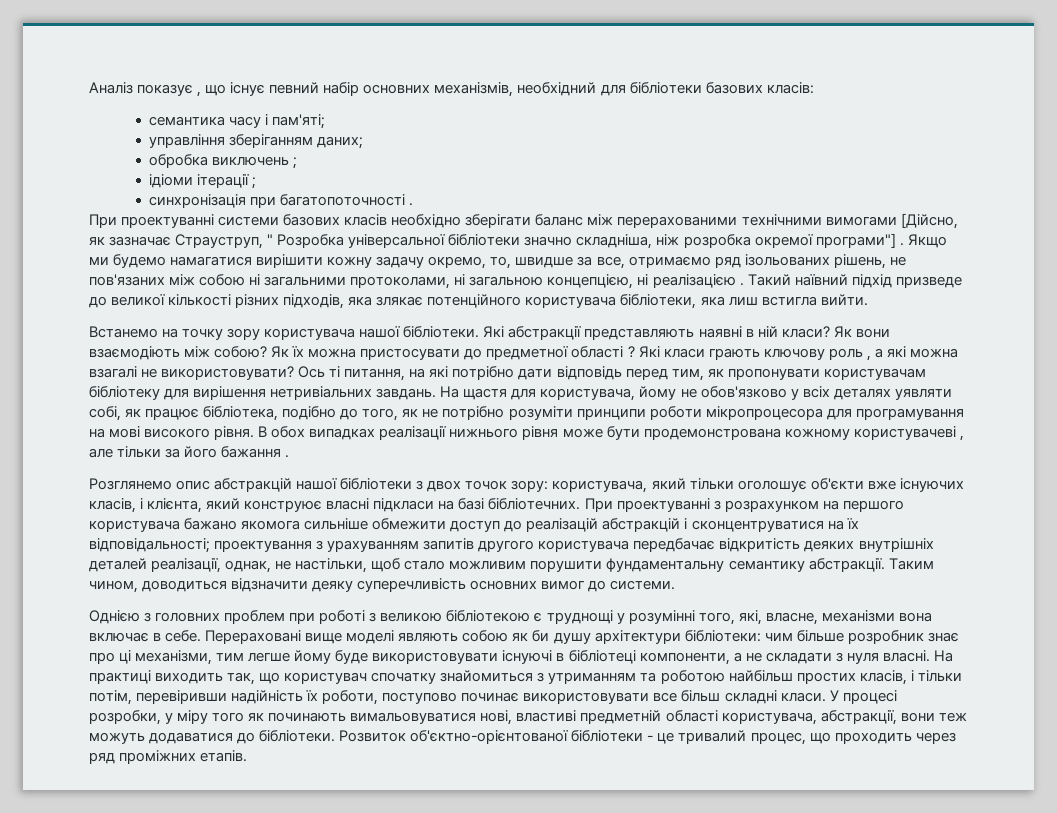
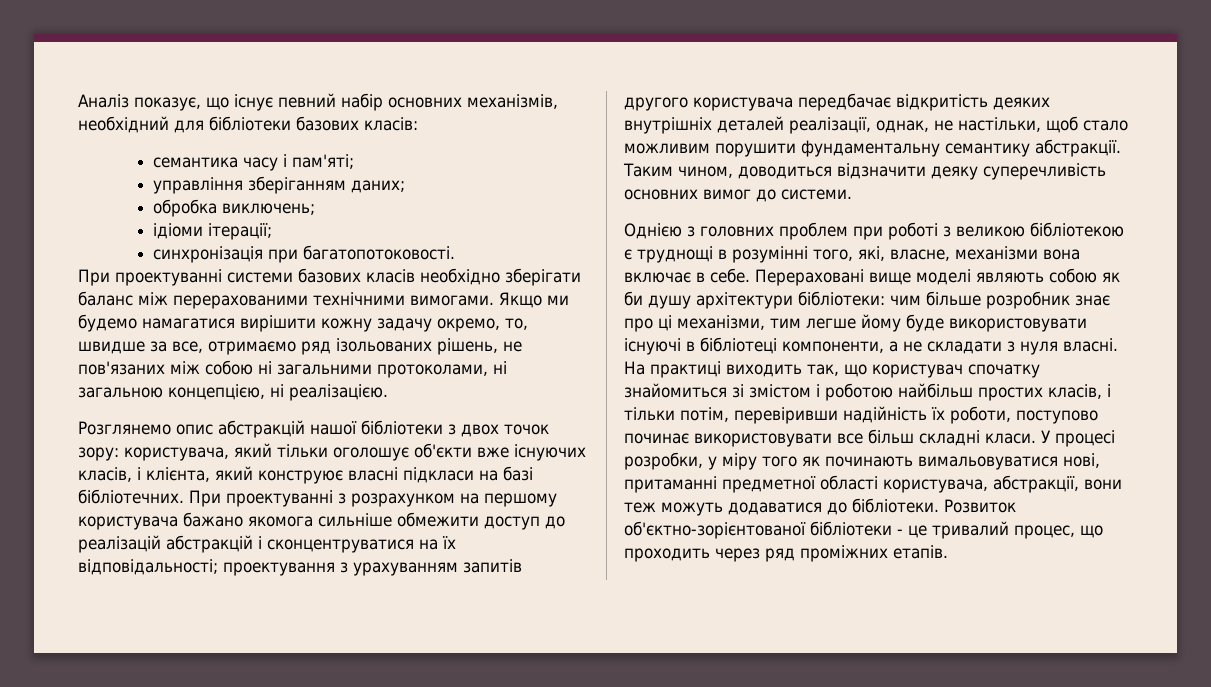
[137,84,202,97] показує , -> [134,97,201,111] показує,
[212,156,298,169] виключень ; -> [222,203,316,215] виключень;
[197,174,257,189] ітерації ; -> [208,223,273,240] ітерації;
[280,194,414,206] багатопоточності . -> [303,245,456,260] багатопотоковості.
[825,213,958,229] [89,233,904,249] вимогами [Дійсно, як зазначає Страуструп, " Розробка універсальної бібліотеки значно складніша, ніж розробка окремої програми"] . -> [410,295,494,306] вимогами.
[652,274,962,288] [89,294,868,309] [89,326,890,340] [89,346,958,361] [89,366,926,381] [89,386,952,401] [89,406,964,421] [89,426,964,441] [89,446,290,458] реалізацією . Такий наївний підхід призведе до великої кількості різних підходів, яка злякає потенційного користувача бібліотеки, яка лиш встигла вийти. // Встанемо на точку зору користувача нашої бібліотеки. Які абстракції представляють наявні в ній класи? Як вони взаємодіють між собою? Як їх можна пристосувати до предметної області ? Які класи грають ключову роль , а які можна взагалі не використовувати? Ось ті питання, на які потрібно дати відповідь перед тим, як пропонувати користувачам бібліотеку для вирішення нетривіальних завдань. На щастя для користувача, йому не обов'язково у всіх деталях уявляти собі, як працює бібліотека, подібно до того, як не потрібно розуміти принципи роботи мікропроцесора для програмування на мові високого рівня. В обох випадках реалізації нижнього рівня може бути продемонстрована кожному користувачеві , але тільки за його бажання . -> [289,384,388,401] реалізацією.
[842,500,904,512] першого -> [484,493,557,507] першому
[616,613,625,624] у -> [718,249,727,259] в
[537,672,657,684] з утриманням та -> [732,384,820,398] зі змістом і
[516,710,662,724] властиві предметній -> [624,476,816,493] притаманні предметної
[410,730,569,744] об'єктно-орієнтованої -> [624,521,806,539] об'єктно-зорієнтованої

